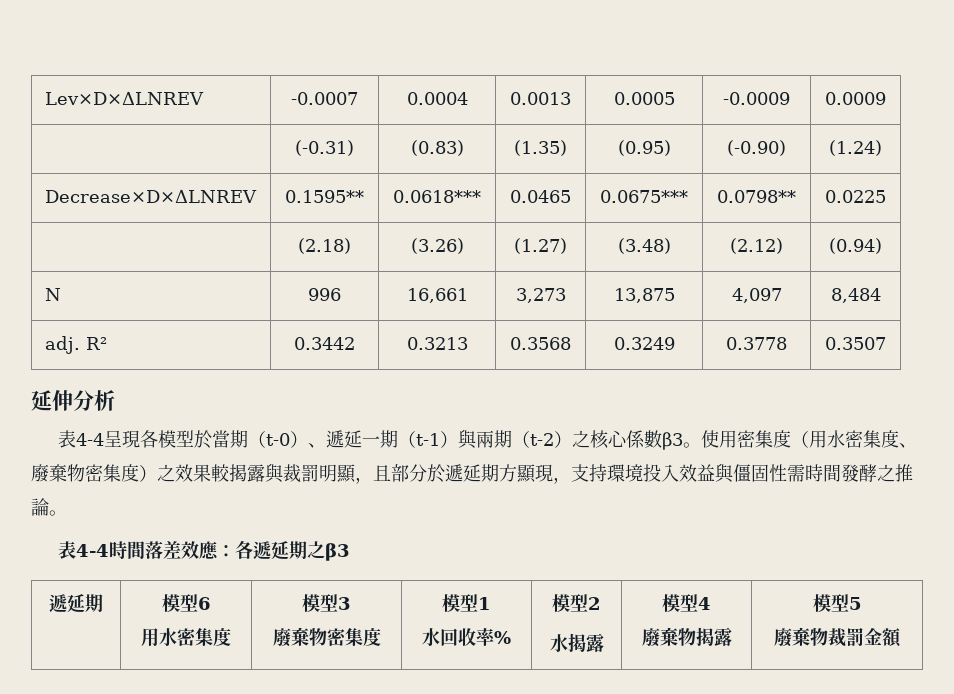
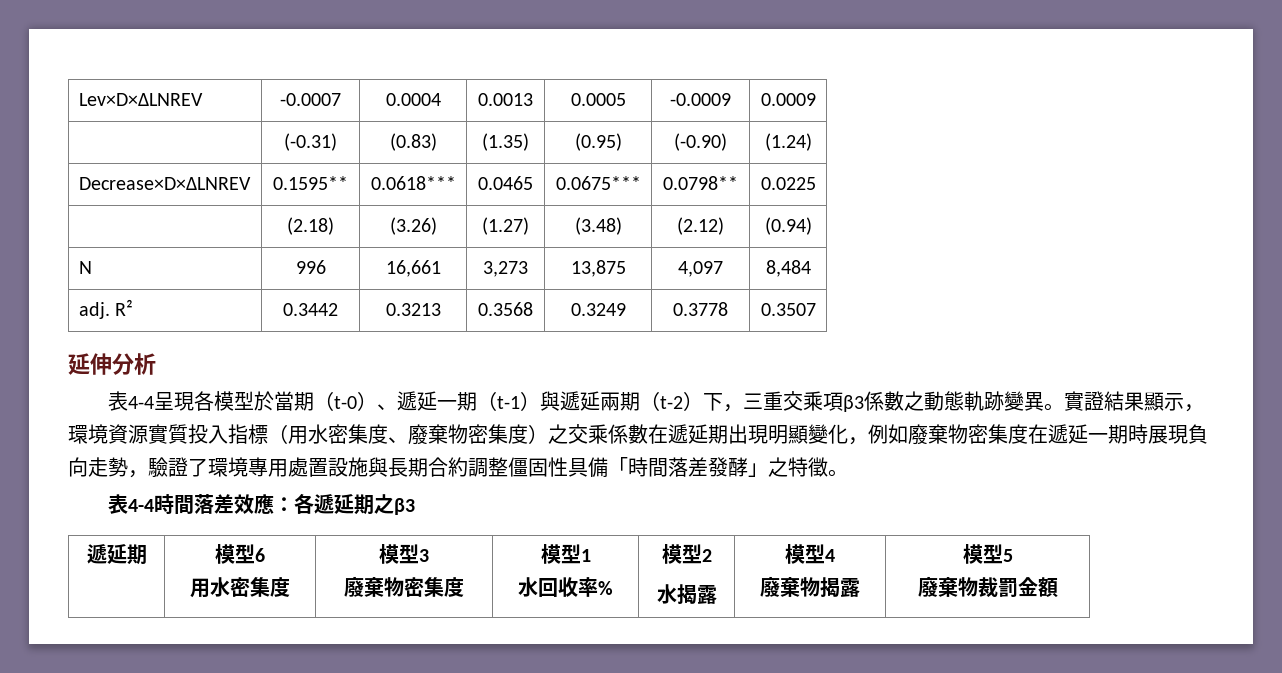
(477, 439) none -> [560,391,601,411] 遞延
[571,430,791,450] 之核心係數β3。使用密集度 -> [703,391,1205,412] [68,424,268,444] 下，三重交乘項β3係數之動態軌跡變異。實證結果顯示，環境資源實質投入指標
[175,463,913,484] [31,498,49,516] 效果較揭露與裁罰明顯，且部分於遞延期方顯現，支持環境投入效益與僵固性需時間發酵之推論 -> [568,424,1208,445] [68,457,828,478] 交乘係數在遞延期出現明顯變化，例如廢棄物密集度在遞延一期時展現負向走勢，驗證了環境專用處置設施與長期合約調整僵固性具備「時間落差發酵」之特徵

